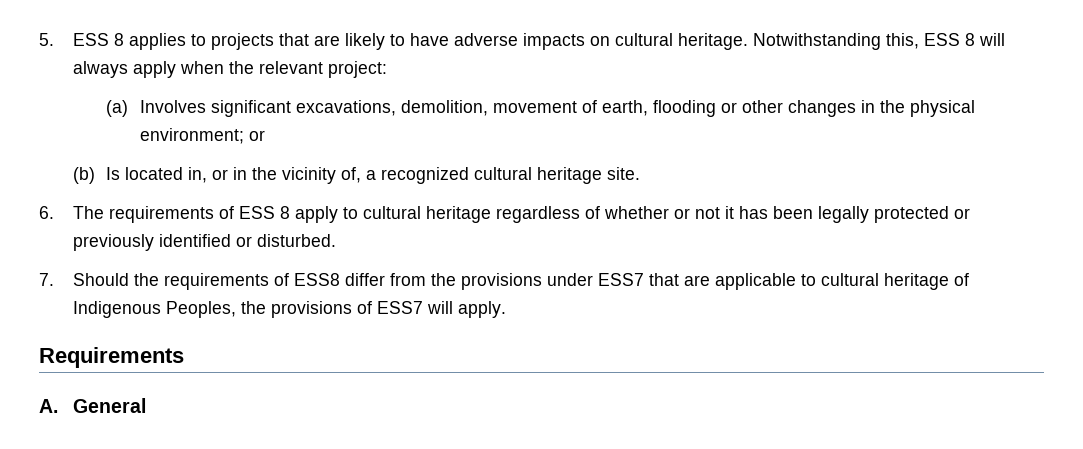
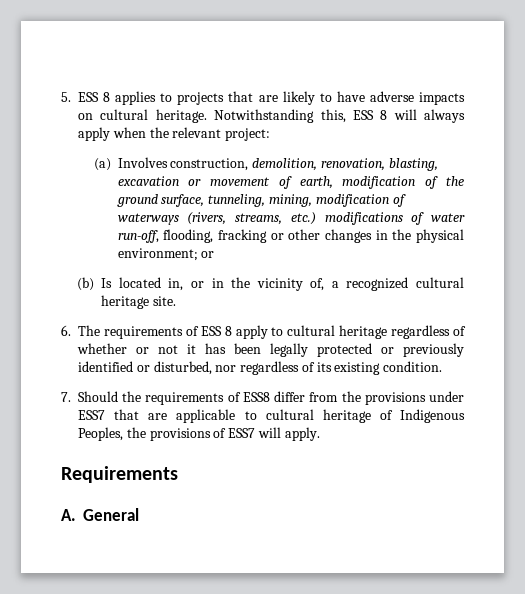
[211,100,717,117] significant excavations, demolition, movement of earth, flooding -> [170,158,438,171] [117,176,465,189] [116,194,406,207] [117,212,465,225] [117,229,267,243] construction, demolition, renovation, blasting, excavation or movement of earth, modification of the ground surface, tunneling, mining, modification of waterways (rivers, streams, etc.) modifications of water run-off, flooding, fracking
[256,234,336,247] disturbed. -> [153,361,443,375] disturbed, nor regardless of its existing condition.

